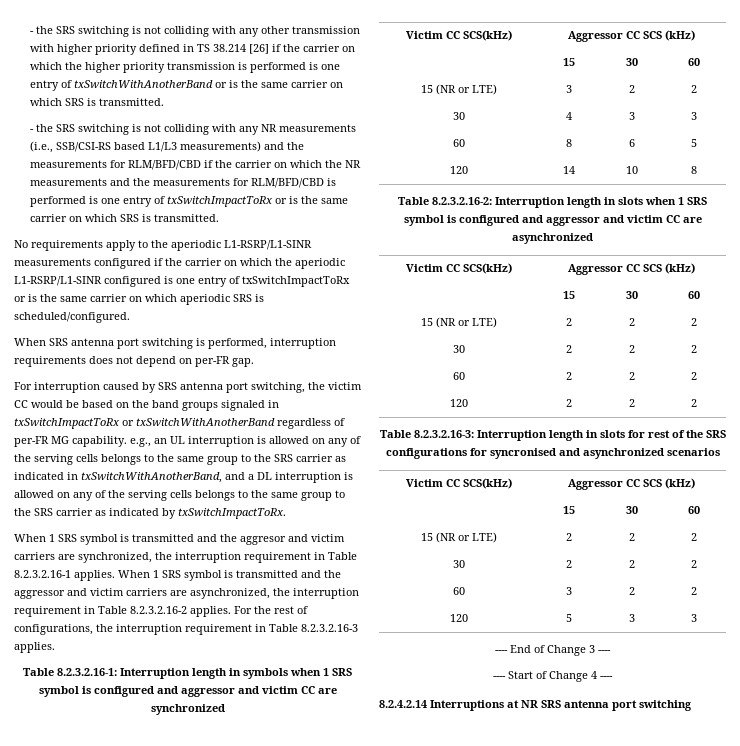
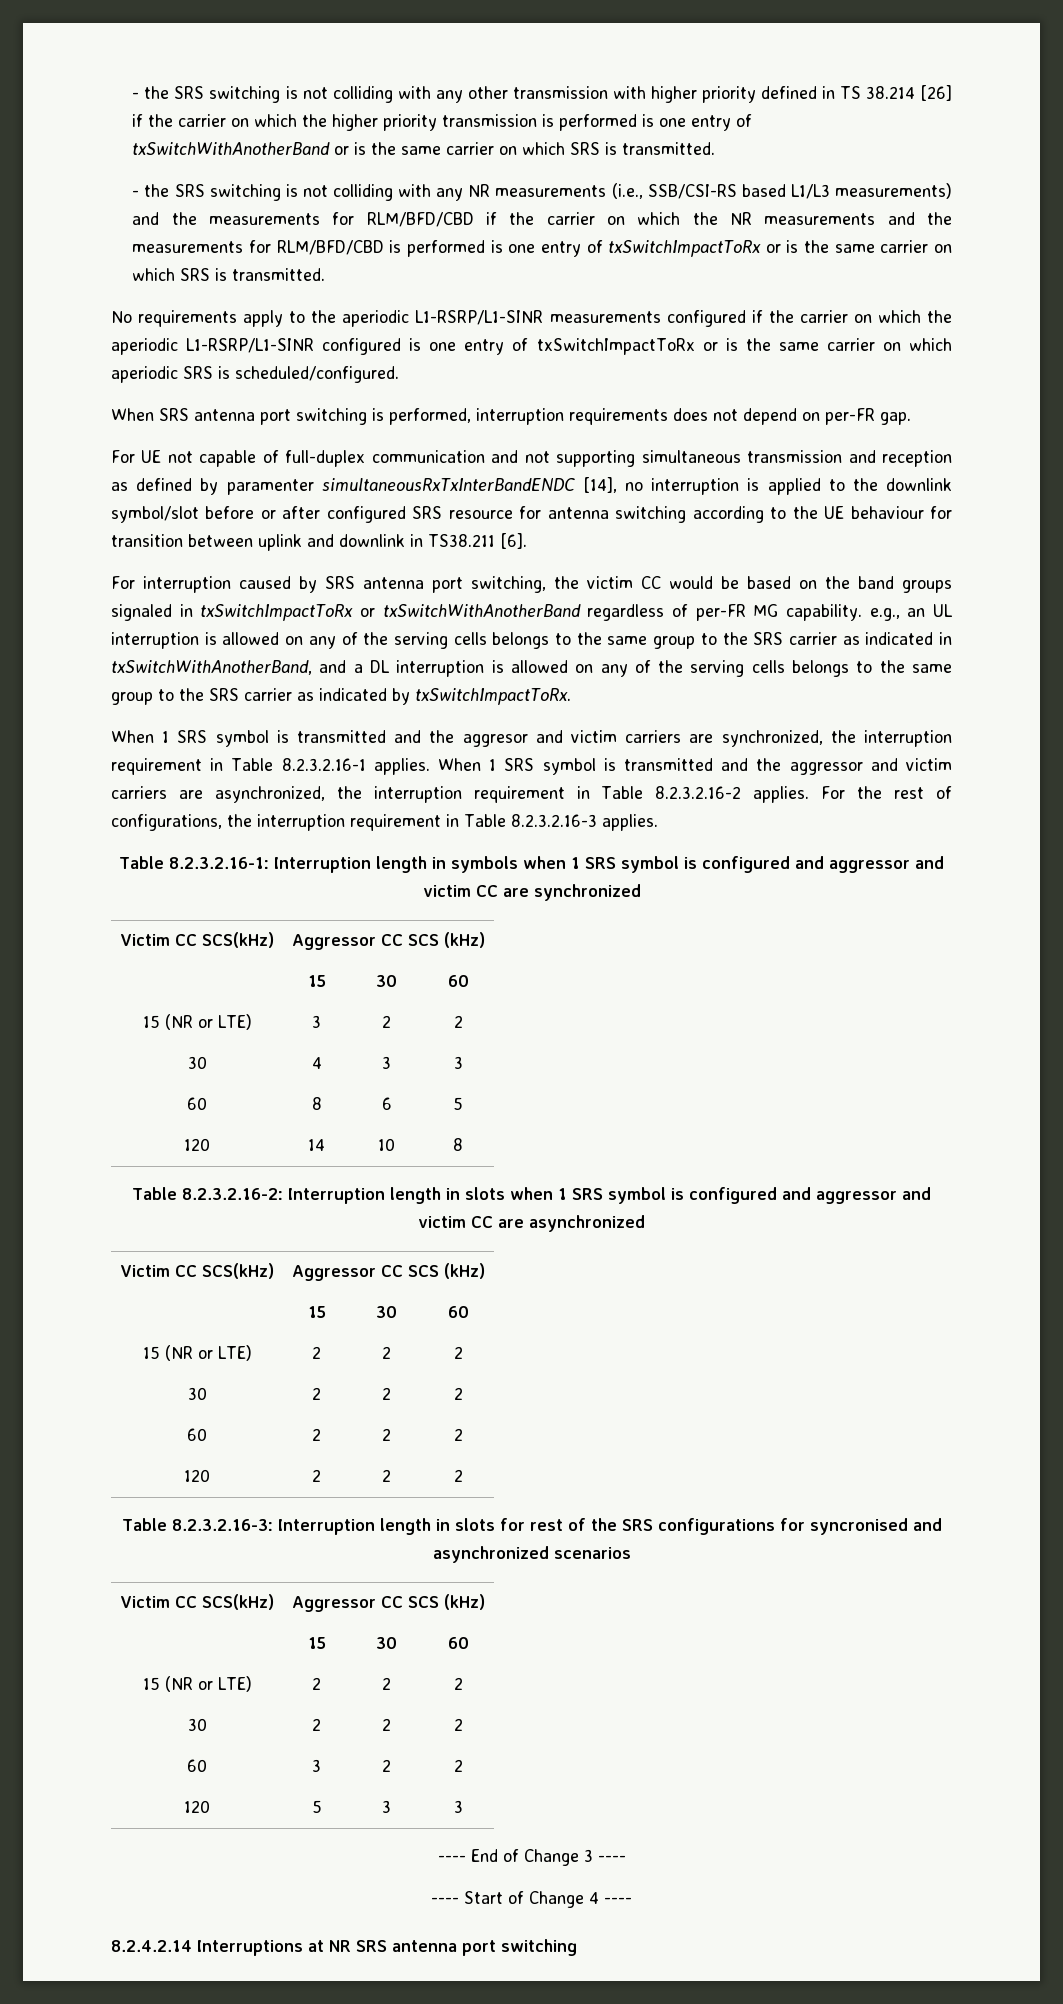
(254, 362) none -> [111,450,952,467] [111,477,952,495] [111,506,952,523] [111,533,527,551] // For UE not capable of full-duplex communication and not supporting simultaneous transmission and reception as defined by paramenter simultaneousRxTxInterBandENDC [14], no interruption is applied to the downlink symbol/slot before or after configured SRS resource for antenna switching according to the UE behaviour for transition between uplink and downlink in TS38.211 [6].

